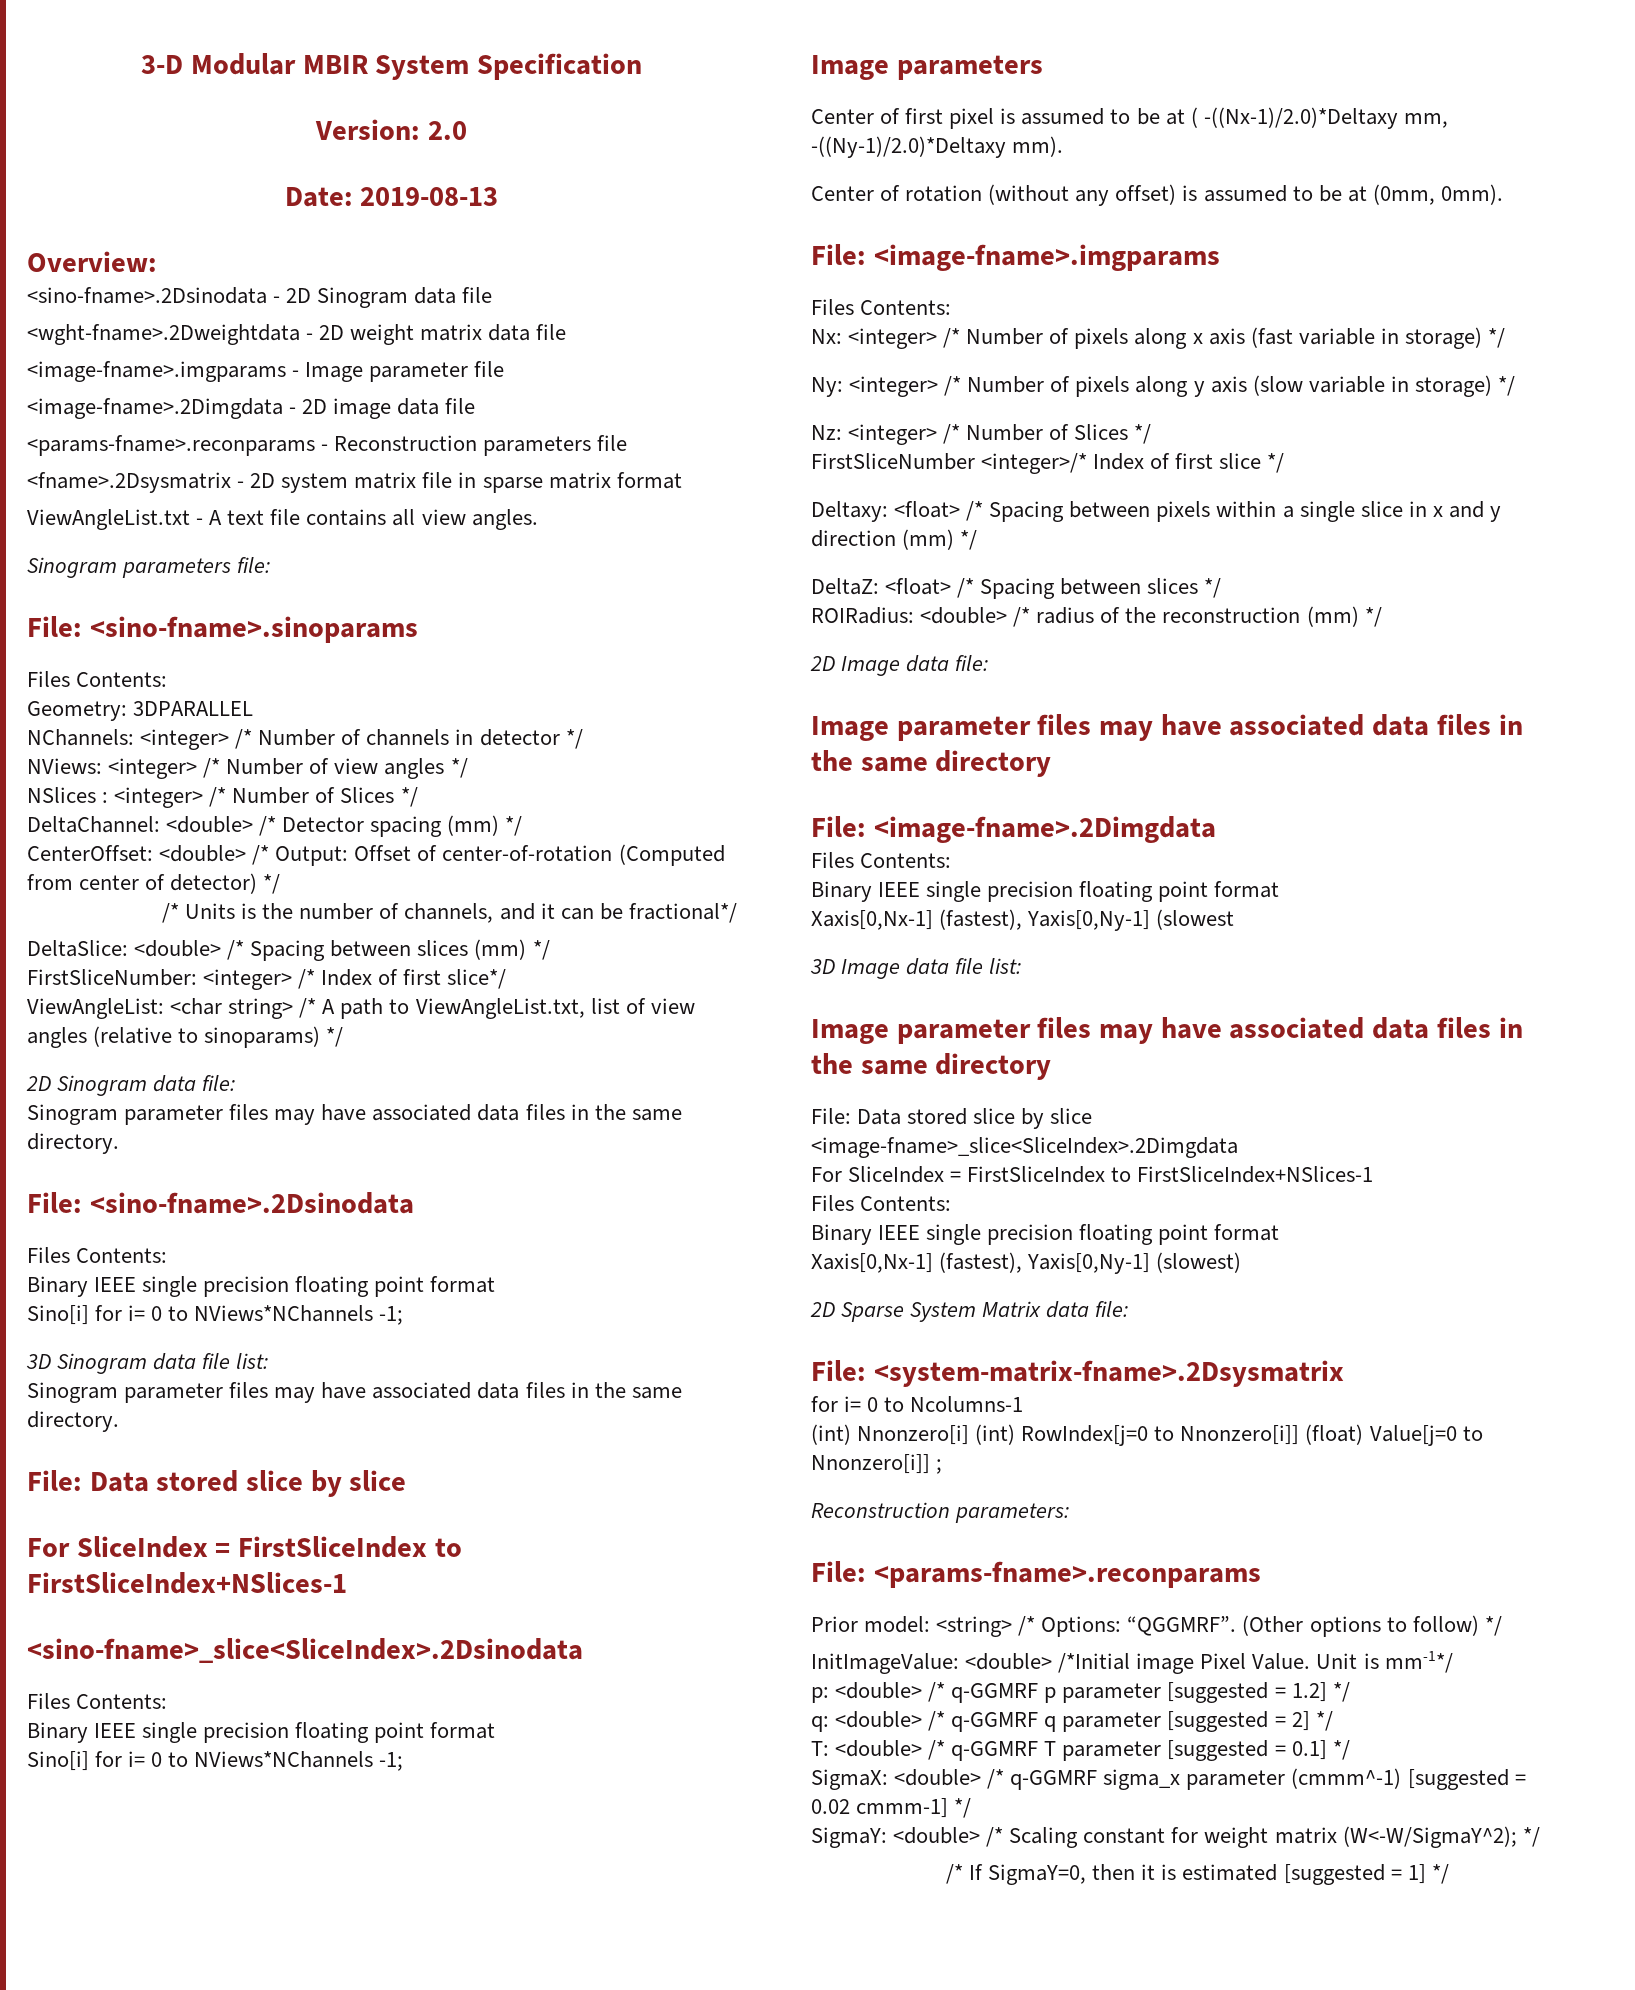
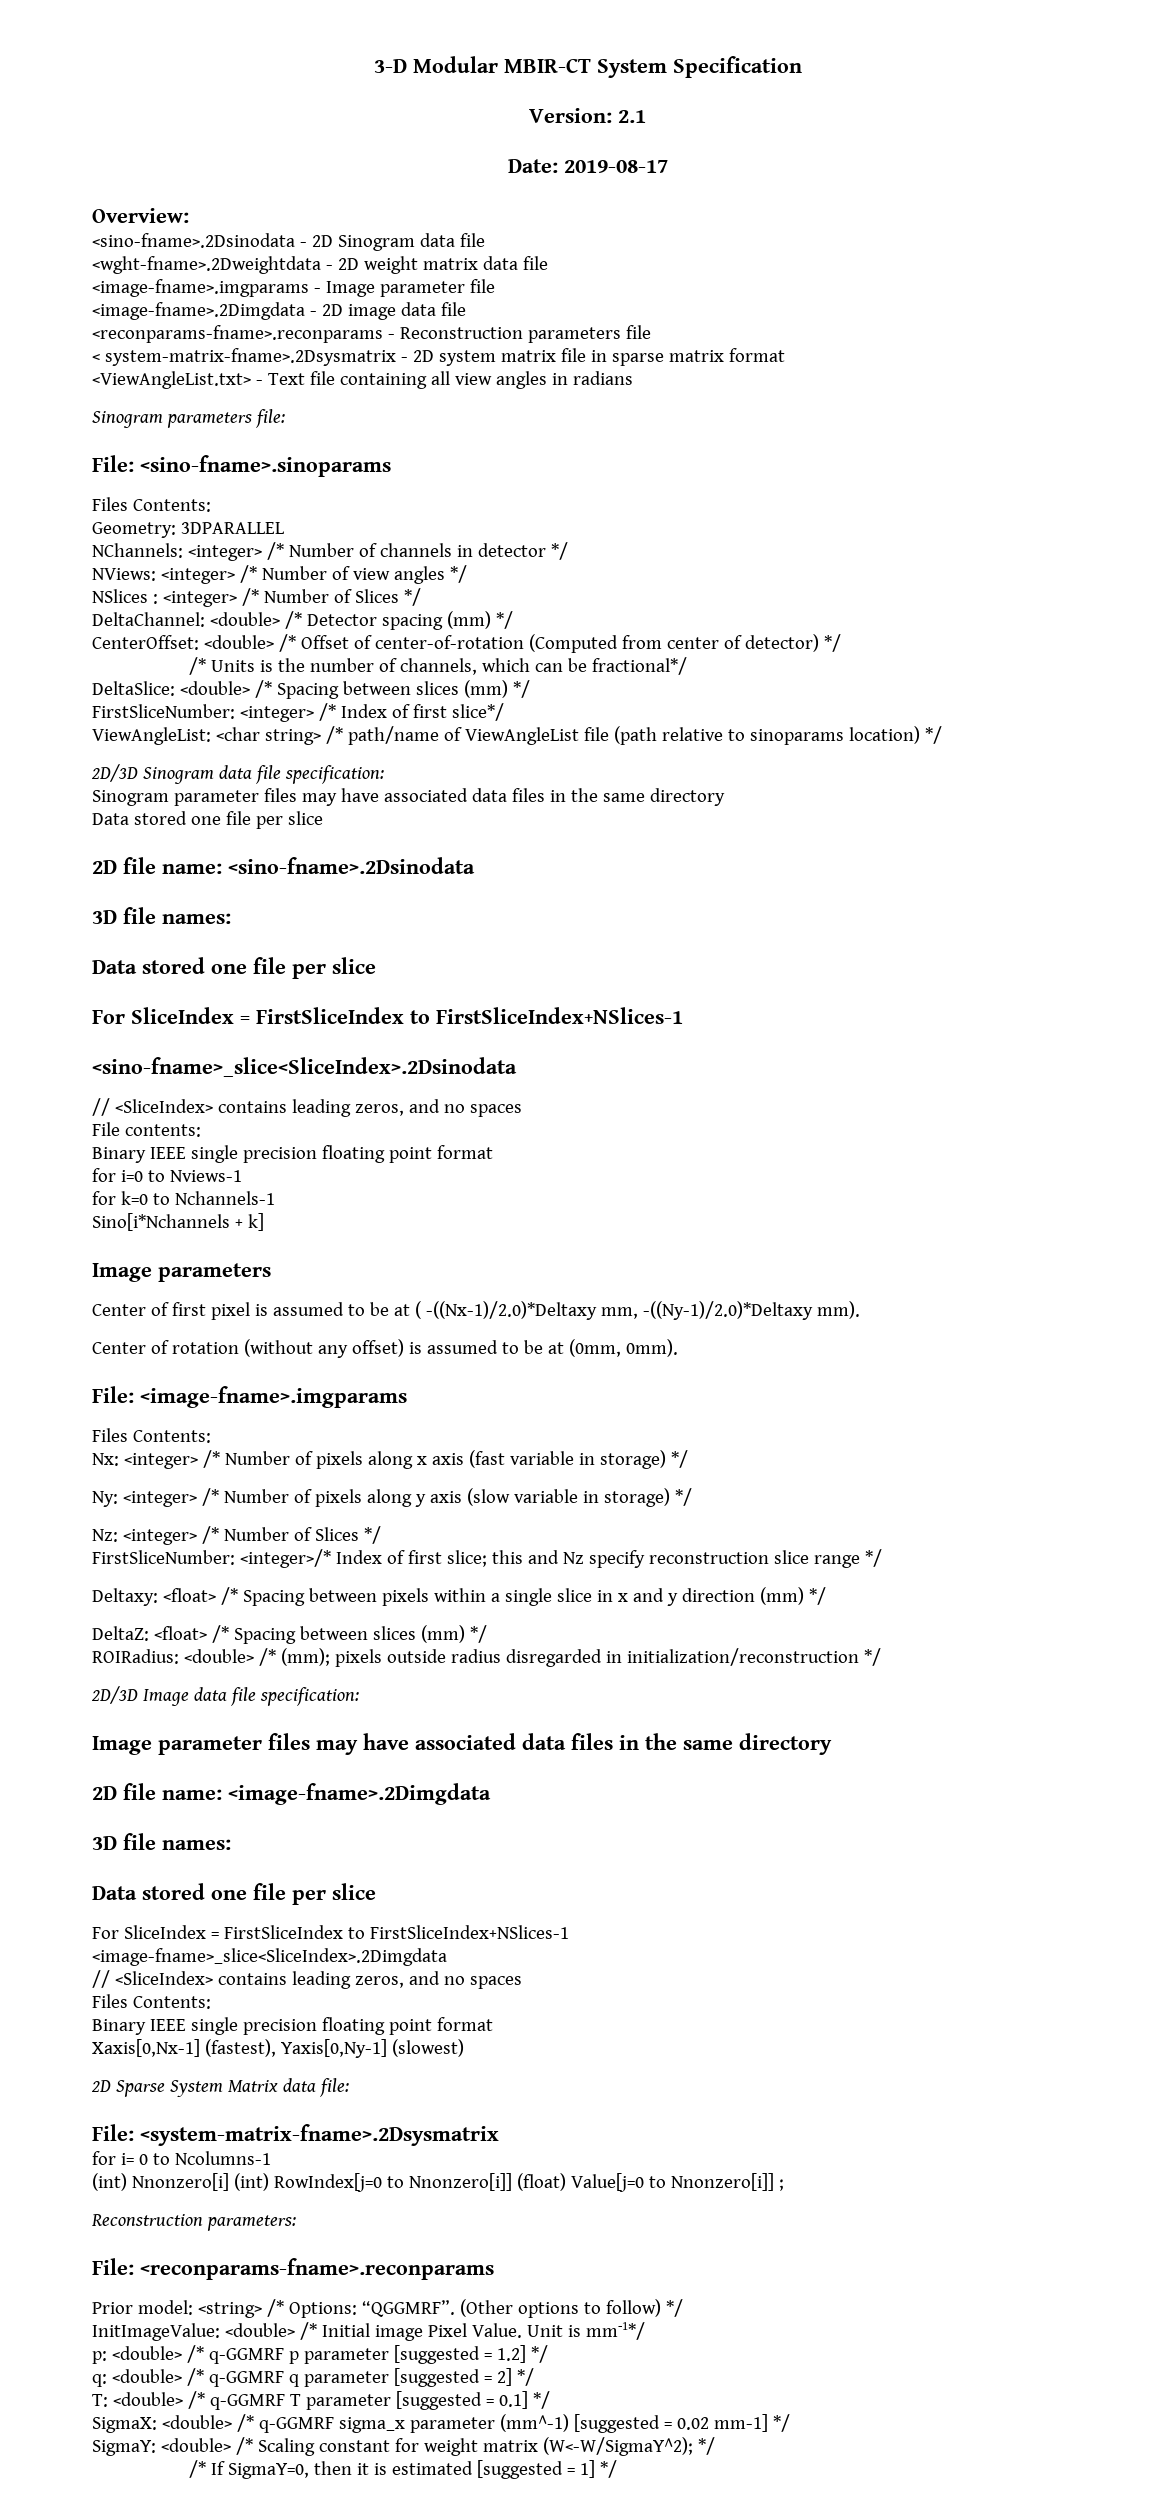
[302,55,368,74] MBIR -> [503,58,591,73] MBIR-CT
[427,121,467,140] 2.0 -> [618,110,646,123] 2.1
[360,187,499,206] 2019-08-13 -> [563,160,668,173] 2019-08-17
[27,435,315,456] <params-fname>.reconparams -> [92,325,383,343] <reconparams-fname>.reconparams
[27,472,231,493] <fname>.2Dsysmatrix -> [92,348,396,366] < system-matrix-fname>.2Dsysmatrix
[27,509,538,530] ViewAngleList.txt - A text file contains all view angles. -> [92,371,633,389] <ViewAngleList.txt> - Text file containing all view angles in radians
[275,846,349,866] Output: -> (296, 643) none
[499,903,555,920] and it -> [481,658,530,672] which
[322,998,695,1019] [27,1026,344,1048] [26,1075,236,1096] A path to ViewAngleList.txt, list of view angles (relative to sinoparams) */ // 2D Sinogram data file: -> [347,726,942,745] [91,764,384,784] path/name of ViewAngleList file (path relative to sinoparams location) */ // 2D/3D Sinogram data file specification:
[27,1133,119,1154] [27,1192,414,1214] [27,1247,168,1263] [27,1276,496,1297] [27,1305,404,1325] [26,1353,269,1374] [27,1382,682,1403] [27,1411,119,1432] [27,1470,342,1497] directory. // File: <sino-fname>.2Dsinodata // Files Contents: // Binary IEEE single precision floating point format // Sino[i] for i= 0 to NViews*NChannels -1; // 3D Sinogram data file list: // Sinogram parameter files may have associated data files in the same directory. // File: Data stored slice by -> [649,788,725,806] [92,811,323,829] [92,857,475,874] [92,907,231,924] [92,957,326,979] directory // Data stored one file per slice // 2D file name: <sino-fname>.2Dsinodata // 3D file names: // Data stored one file per
[27,1693,168,1709] [27,1722,496,1743] [27,1751,404,1771] Files Contents: // Binary IEEE single precision floating point format // Sino[i] for i= 0 to NViews*NChannels -1; -> [92,1098,522,1117] [92,1122,201,1137] [92,1145,493,1163] [92,1168,242,1182] [92,1191,275,1205] [92,1213,264,1231] // <SliceIndex> contains leading zeros, and no spaces // File contents: // Binary IEEE single precision floating point format // for i=0 to Nviews-1 // for k=0 to Nchannels-1 // Sino[i*Nchannels + k]
[811,453,975,470] FirstSliceNumber -> [92,1550,235,1565] FirstSliceNumber:
[1219,453,1262,469] slice -> [446,1550,860,1568] slice; this and Nz specify reconstruction slice range
(1199, 586) none -> [420,1625,465,1643] (mm)
[1036,606,1382,627] [810,655,989,676] radius of the reconstruction (mm) */ // 2D Image data file: -> [280,1648,881,1667] [91,1686,359,1706] (mm); pixels outside radius disregarded in initialization/reconstruction */ // 2D/3D Image data file specification:
[811,816,1216,843] [811,852,952,868] [811,881,1280,902] [811,909,1235,931] [810,958,1022,979] [811,1017,1523,1044] [811,1053,1052,1080] [811,1108,1093,1129] [811,1137,1238,1158] [811,1166,1374,1183] File: <image-fname>.2Dimgdata // Files Contents: // Binary IEEE single precision floating point format // Xaxis[0,Nx-1] (fastest), Yaxis[0,Ny-1] (slowest // 3D Image data file list: // Image parameter files may have associated data files in the same directory // File: Data stored slice by slice // <image-fname>_slice<SliceIndex>.2Dimgdata // For SliceIndex = FirstSliceIndex to FirstSliceIndex+NSlices-1 -> [92,1783,491,1805] [92,1833,231,1850] [92,1883,376,1905] [92,1925,569,1939] [92,1948,447,1966] [92,1970,522,1989] 2D file name: <image-fname>.2Dimgdata // 3D file names: // Data stored one file per slice // For SliceIndex = FirstSliceIndex to FirstSliceIndex+NSlices-1 // <image-fname>_slice<SliceIndex>.2Dimgdata // // <SliceIndex> contains leading zeros, and no spaces
[873,1561,1261,1588] <params-fname>.reconparams -> [140,2258,494,2280] <reconparams-fname>.reconparams
[1058,1653,1131,1673] /*Initial -> [299,2322,370,2340] /* Initial
[1291,1768,1402,1789] (cmmm^-1) -> [499,2414,569,2432] (mm^-1)
[856,1798,949,1818] cmmm-1] -> [713,2414,768,2432] mm-1]

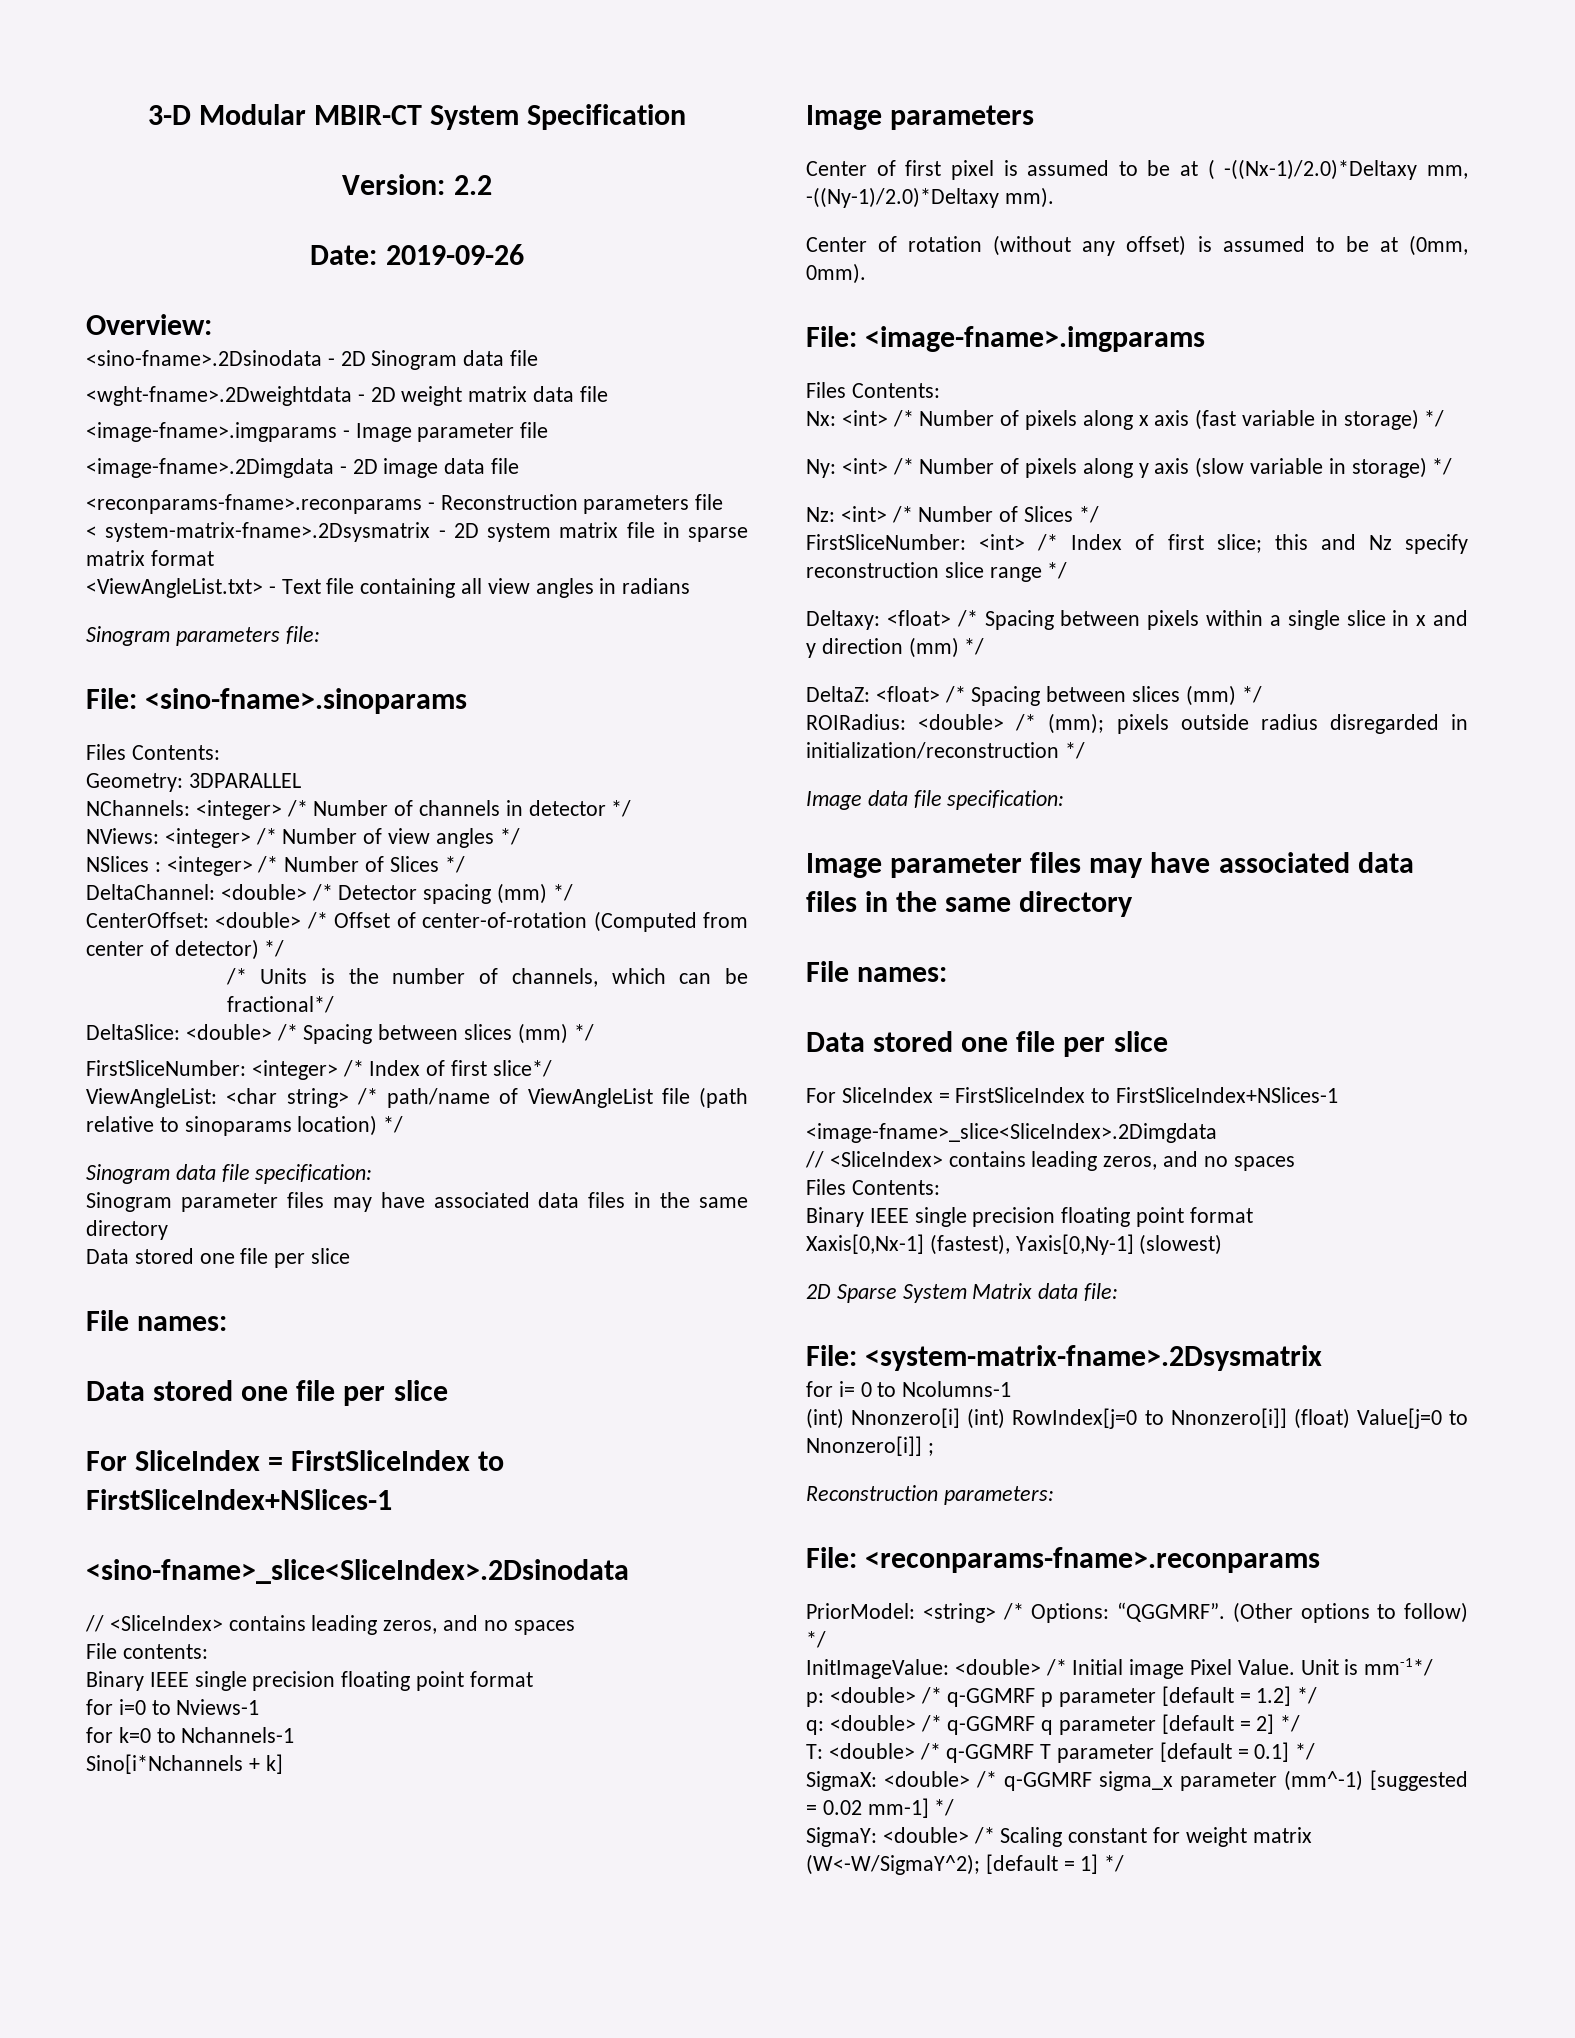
[618,110,646,123] 2.1 -> [453,175,492,195] 2.2
[563,160,668,173] 2019-08-17 -> [385,244,524,265] 2019-09-26
[91,764,138,782] 2D/3D -> (404, 1124) none
[92,857,475,874] [92,907,156,924] 2D file name: <sino-fname>.2Dsinodata // 3D file -> [86,1310,129,1331] File
[123,1453,198,1469] <integer> -> [841,410,888,426] <int>
[122,1491,197,1507] <integer> -> [841,458,888,474] <int>
[122,1529,197,1545] <integer> -> [840,506,887,522] <int>
[239,1549,331,1568] <integer>/* -> [979,534,1059,551] <int> /*
[91,1686,138,1704] 2D/3D -> (1085, 750) none
[92,1783,491,1805] [92,1833,156,1850] 2D file name: <image-fname>.2Dimgdata // 3D file -> [806,961,849,982] File
[92,2300,193,2315] Prior model: -> [806,1603,915,1619] PriorModel:
[393,2345,480,2364] [suggested -> [1161,1686,1234,1706] [default
[393,2368,480,2387] [suggested -> [1161,1714,1234,1734] [default
[395,2391,482,2410] [suggested -> [1159,1742,1232,1762] [default
[697,2437,715,2455] [188,2460,563,2479] */ // /* If SigmaY=0, then it is estimated [suggested -> [985,1854,1058,1874] [default

